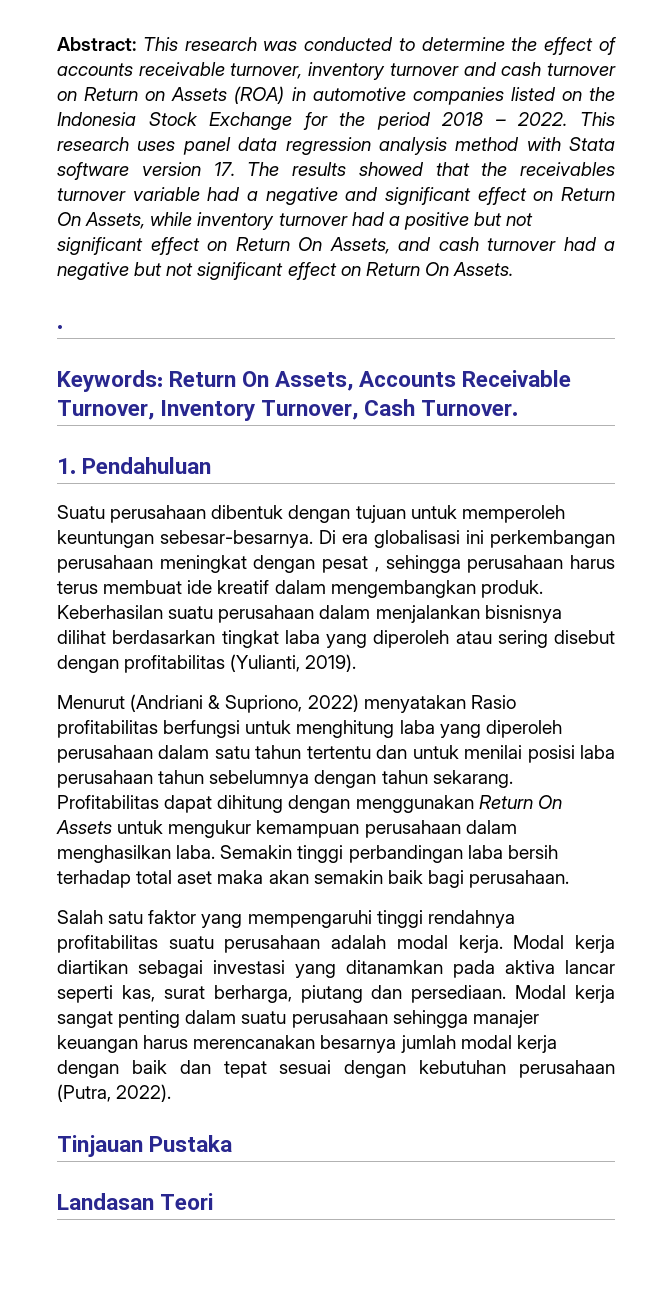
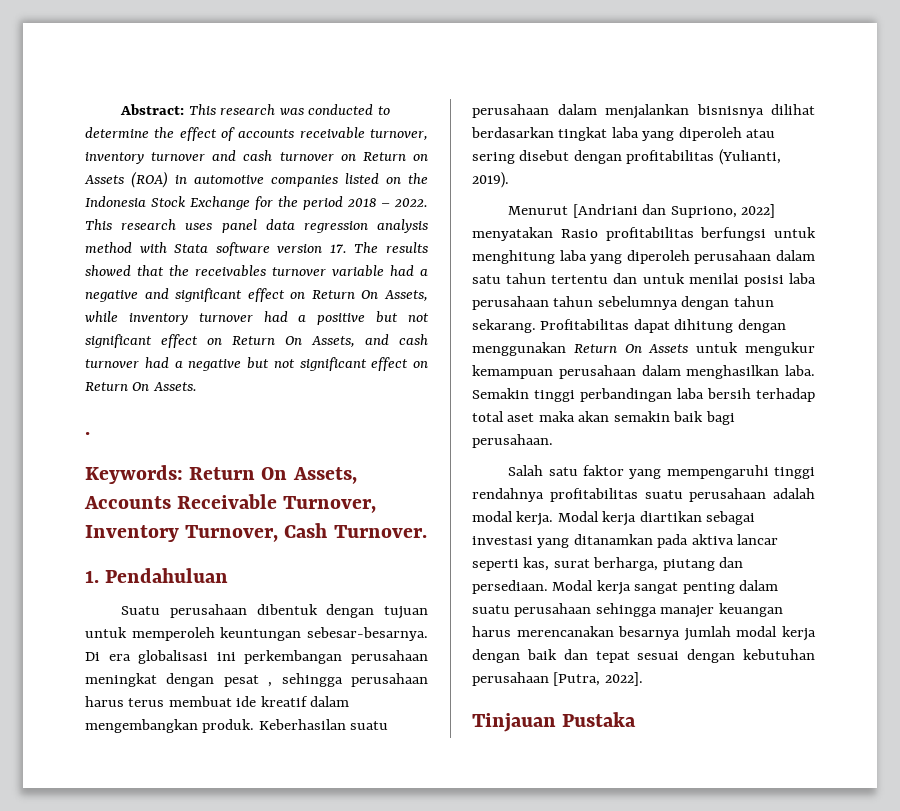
[130,694,359,713] (Andriani & Supriono, 2022) -> [572,204,776,218] [Andriani dan Supriono, 2022]
[57,1084,172,1102] (Putra, 2022). -> [553,672,643,686] [Putra, 2022].
[57,1193,214,1210] // Landasan Teori -> (637, 719) none

